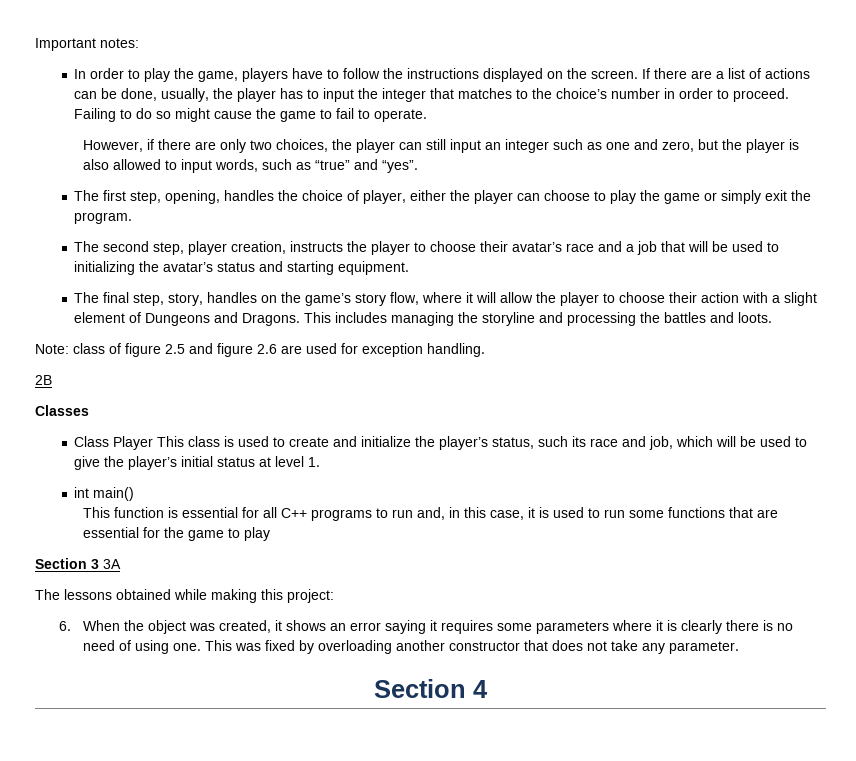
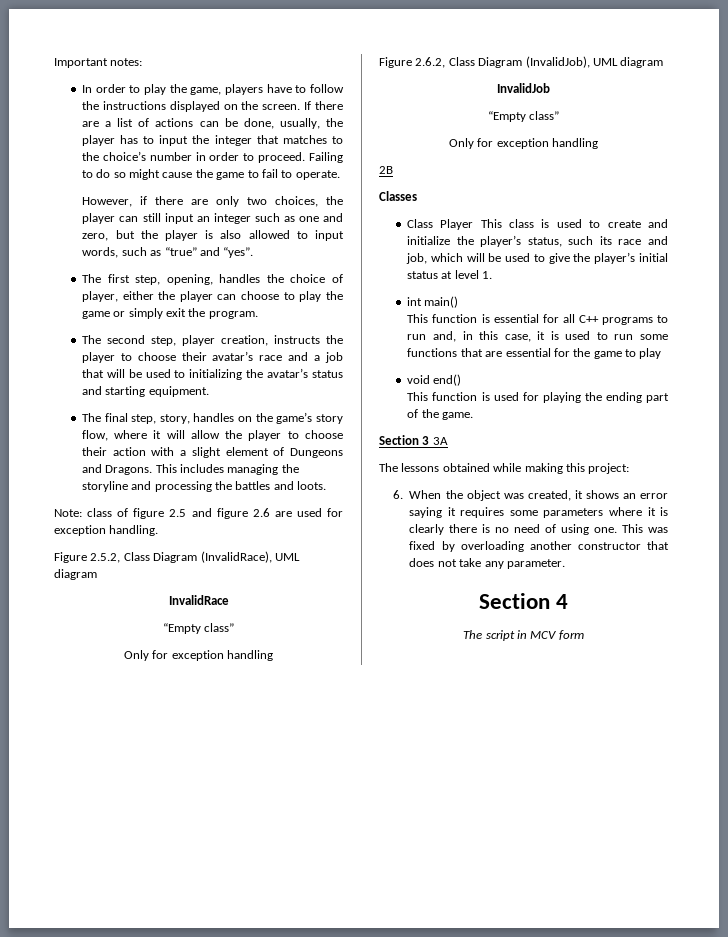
(485, 350) none -> [54,551,300,563] [54,569,97,580] [168,595,229,605] [162,623,235,634] [123,650,274,661] [379,56,664,68] [497,83,550,93] [487,111,560,122] [448,138,599,149] // Figure 2.5.2, Class Diagram (InvalidRace), UML diagram // InvalidRace // “Empty class” // Only for exception handling // Figure 2.6.2, Class Diagram (InvalidJob), UML diagram // InvalidJob // “Empty class” // Only for exception handling
(271, 534) none -> [406,374,462,386] [407,392,669,403] [407,409,474,420] // void end() // This function is used for playing the ending part of the game.
(488, 689) none -> [463,630,584,641] // The script in MCV form

